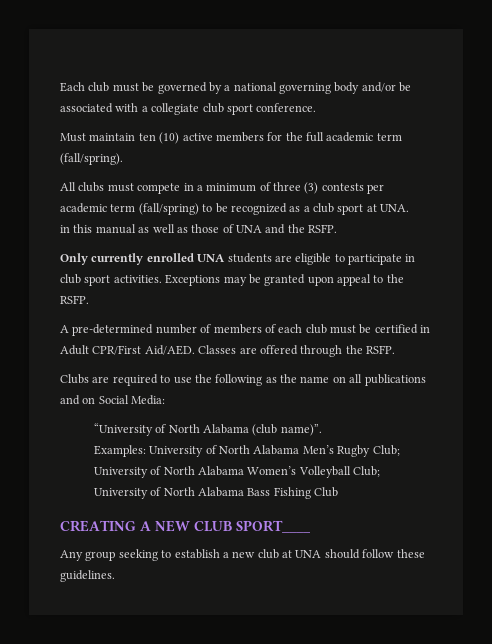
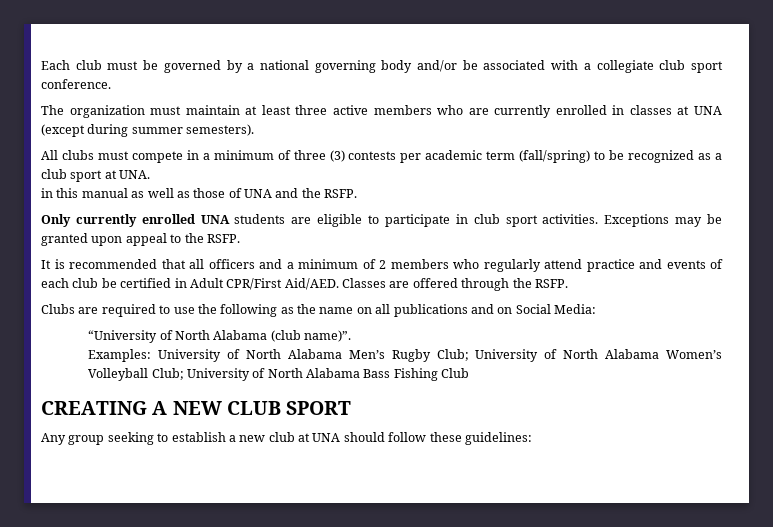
[60,132,402,144] [60,153,123,165] Must maintain ten (10) active members for the full academic term (fall/spring). -> [41,105,722,118] [41,124,255,137] The organization must maintain at least three active members who are currently enrolled in classes at UNA (except during summer semesters).
[60,324,262,336] A pre-determined number of members -> [41,259,706,272] It is recommended that all officers and a minimum of 2 members who regularly attend practice and events
[330,325,356,334] must -> (99, 283) none
[236,520,310,533] SPORT____ -> [286,401,352,415] SPORT
[60,570,115,582] guidelines. -> [464,432,532,445] guidelines:

